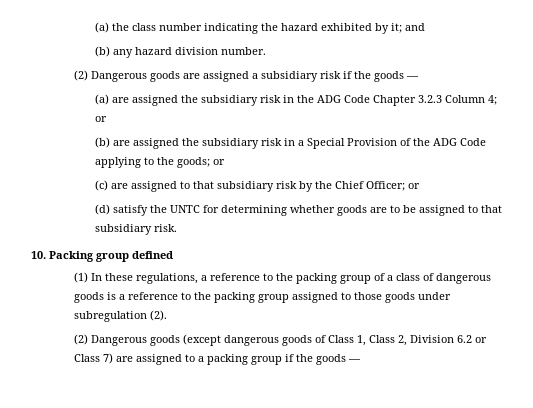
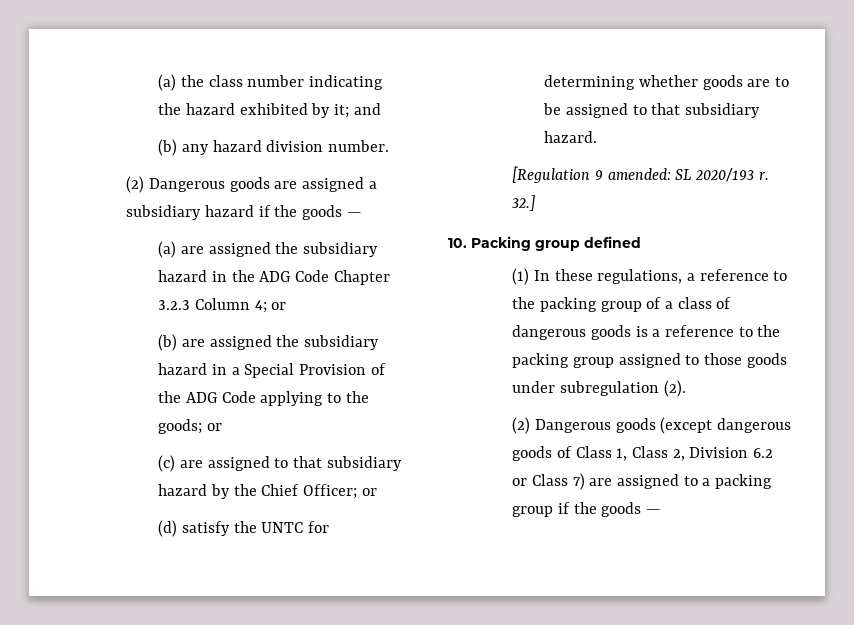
[319,71,341,79] risk -> [204,205,254,217] hazard
[259,95,281,103] risk -> [158,270,208,282] hazard
[260,138,282,146] risk -> [158,363,208,375] hazard
[275,181,297,189] risk -> [158,484,208,496] hazard
[153,224,177,232] risk. -> [544,131,598,143] [512,166,769,183] [512,195,536,211] hazard. // [Regulation 9 amended: SL 2020/193 r. 32.]

